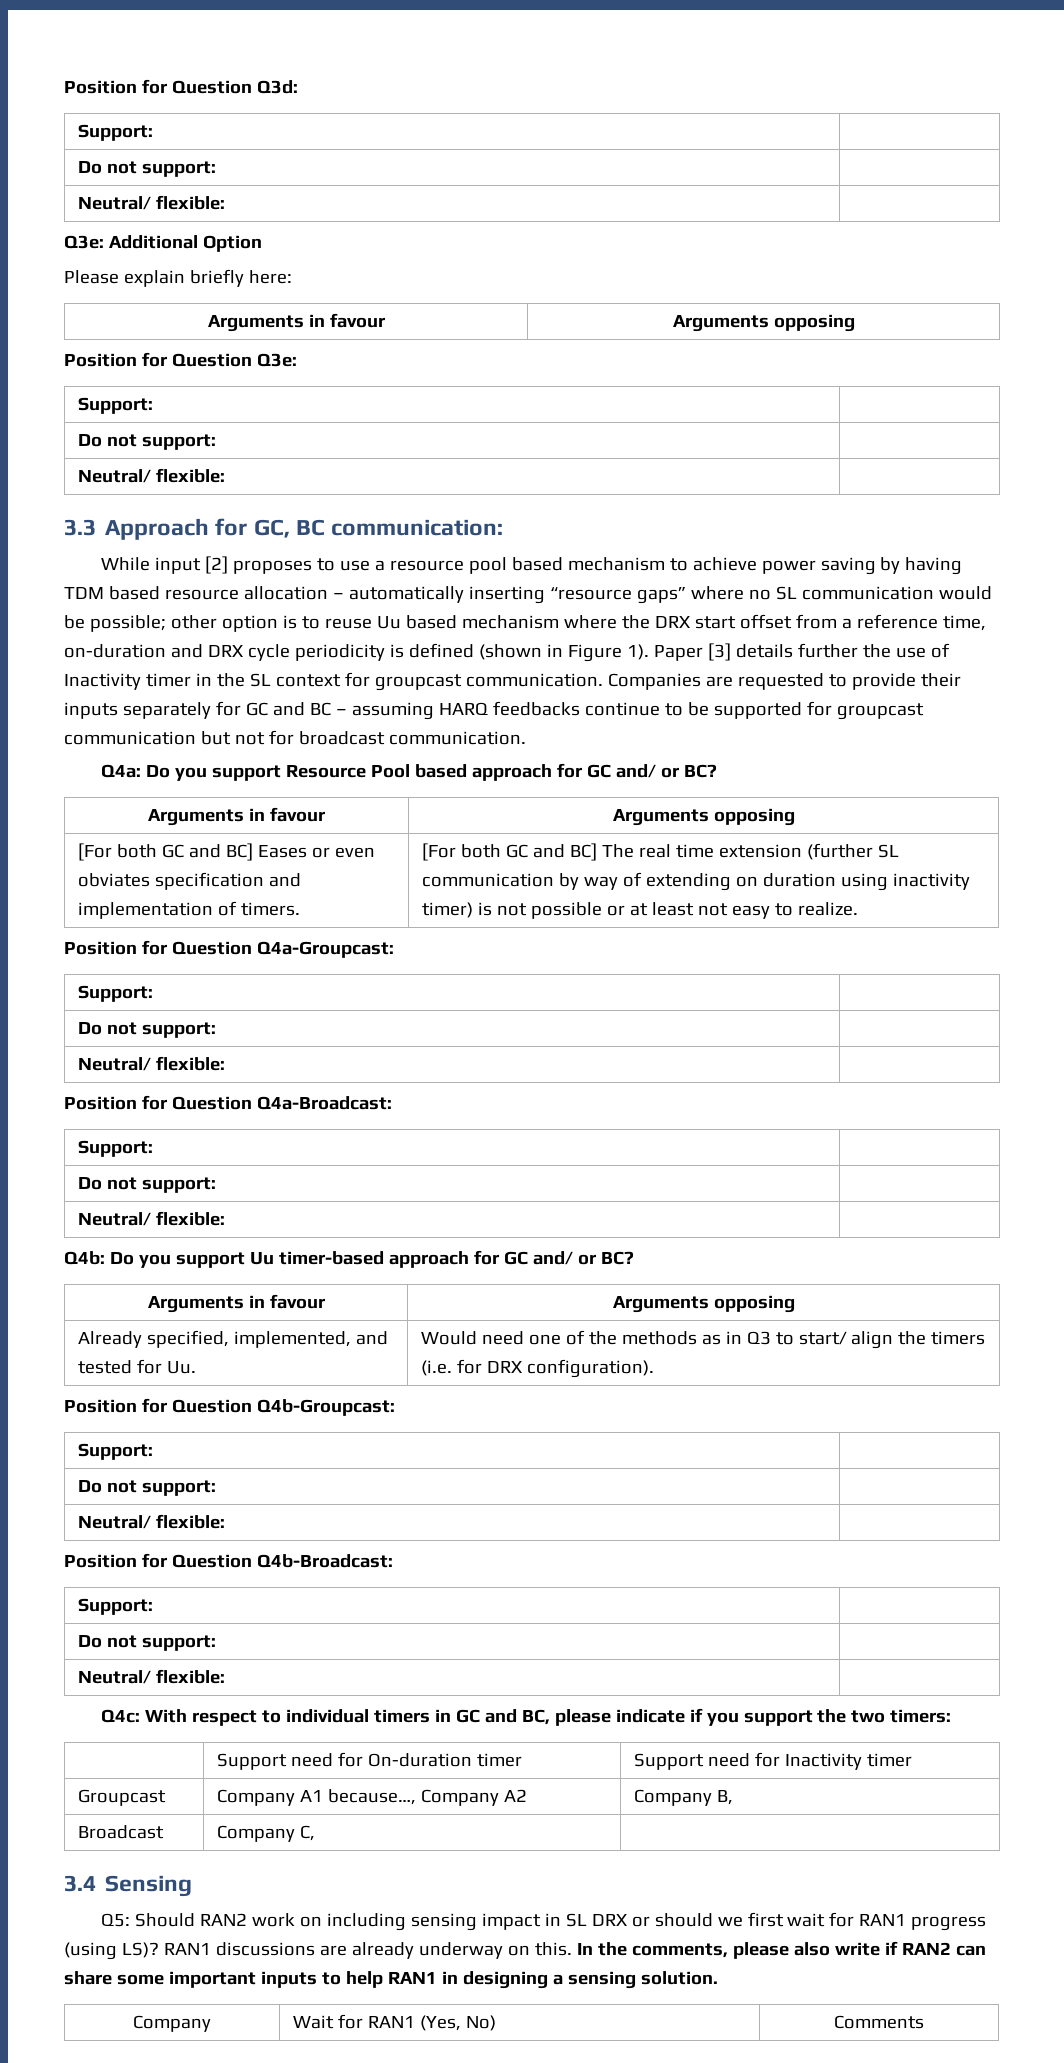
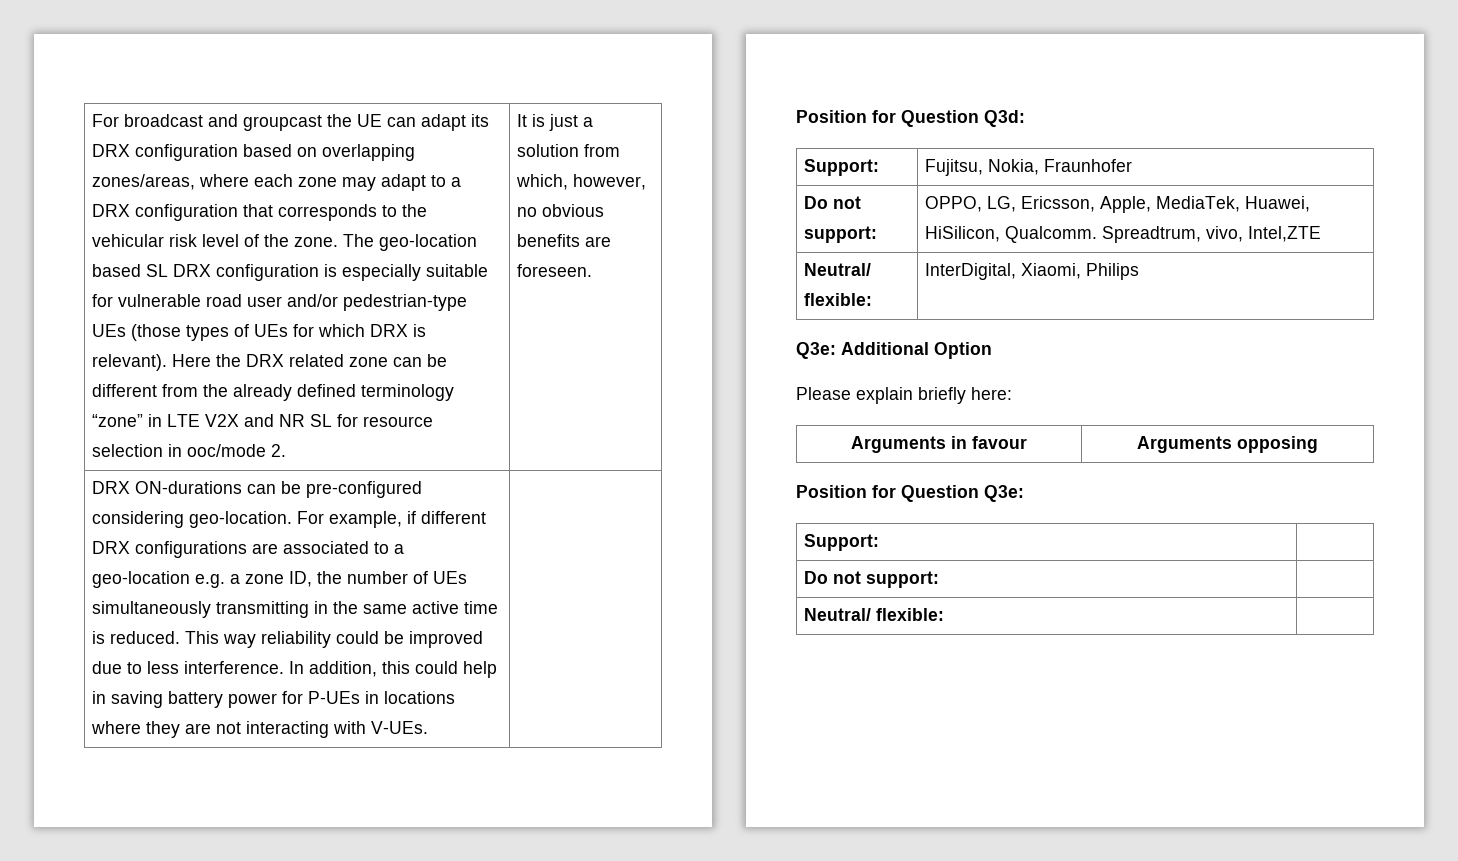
(64, 87) none -> [91,114,489,131] [91,144,415,161] [91,174,461,191] [91,204,427,221] [91,234,477,251] [91,264,488,281] [91,294,467,311] [91,324,426,341] [91,354,447,371] [91,384,454,401] [91,414,433,427] [91,444,286,457] [516,114,593,131] [516,144,620,157] [515,174,646,190] [516,204,604,217] [516,234,611,247] [516,264,592,277] [91,481,422,498] [91,511,486,528] [91,541,404,558] [91,571,467,588] [91,601,498,618] [91,631,483,648] [91,661,497,678] [91,691,455,708] [90,721,428,738] For broadcast and groupcast the UE can adapt its DRX configuration based on overlapping zones/areas, where each zone may adapt to a DRX configuration that corresponds to the vehicular risk level of the zone. The geo-location based SL DRX configuration is especially suitable for vulnerable road user and/or pedestrian-type UEs (those types of UEs for which DRX is relevant). Here the DRX related zone can be different from the already defined terminology “zone” in LTE V2X and NR SL for resource selection in ooc/mode 2. | It is just a solution from which, however, no obvious benefits are foreseen. // DRX ON-durations can be pre-configured considering geo-location. For example, if different DRX configurations are associated to a geo-location e.g. a zone ID, the number of UEs simultaneously transmitting in the same active time is reduced. This way reliability could be improved due to less interference. In addition, this could help in saving battery power for P-UEs in locations where they are not interacting with V-UEs. | //
[77,161,216,177] [77,195,225,210] // Do not support: | // Neutral/ flexible: | -> [924,159,1132,176] [803,196,861,209] [803,226,877,243] [924,196,1310,213] [924,226,1321,243] [803,263,871,276] [803,293,872,306] [924,263,1139,280] Fujitsu, Nokia, Fraunhofer // Do not support: | OPPO, LG, Ericsson, Apple, MediaTek, Huawei, HiSilicon, Qualcomm. Spreadtrum, vivo, Intel,ZTE // Neutral/ flexible: | InterDigital, Xiaomi, Philips
[64,518,504,540] [100,556,963,575] [64,586,992,604] [64,614,986,632] [64,643,950,662] [64,672,961,691] [64,701,924,720] [64,730,526,745] [100,763,717,781] [148,807,326,826] [612,808,795,826] [77,843,375,861] [77,872,301,890] [77,901,300,919] [421,843,899,861] [421,872,970,891] [421,902,858,919] [64,940,394,958] [77,985,153,1002] [77,1022,216,1038] [77,1056,225,1071] [64,1095,392,1110] [77,1140,153,1157] [77,1177,216,1193] [77,1211,225,1226] [64,1250,634,1268] [147,1294,326,1313] [612,1295,795,1313] [77,1330,388,1348] [77,1359,196,1374] [420,1330,986,1349] [420,1359,654,1378] [64,1398,395,1416] [77,1443,153,1460] [77,1480,216,1496] [77,1514,225,1529] [64,1553,393,1568] [77,1598,153,1615] [77,1635,216,1651] [77,1669,225,1684] [100,1708,952,1726] [216,1752,522,1770] [633,1752,912,1770] [77,1789,166,1806] [216,1789,527,1806] [633,1789,733,1806] [77,1825,164,1839] [216,1825,315,1842] [64,1875,193,1897] [100,1912,987,1931] [64,1941,986,1960] [64,1971,718,1989] [133,2015,211,2032] [292,2014,496,2031] [834,2015,924,2029] // 3.3 Approach for GC, BC communication: // While input [2] proposes to use a resource pool based mechanism to achieve power saving by having TDM based resource allocation – automatically inserting “resource gaps” where no SL communication would be possible; other option is to reuse Uu based mechanism where the DRX start offset from a reference time, on-duration and DRX cycle periodicity is defined (shown in Figure 1). Paper [3] details further the use of Inactivity timer in the SL context for groupcast communication. Companies are requested to provide their inputs separately for GC and BC – assuming HARQ feedbacks continue to be supported for groupcast communication but not for broadcast communication. // Q4a: Do you support Resource Pool based approach for GC and/ or BC? // Arguments in favour | Arguments opposing // [For both GC and BC] Eases or even obviates specification and implementation of timers. | [For both GC and BC] The real time extension (further SL communication by way of extending on duration using inactivity timer) is not possible or at least not easy to realize. // Position for Question Q4a-Groupcast: // Support: | // Do not support: | // Neutral/ flexible: | // Position for Question Q4a-Broadcast: // Support: | // Do not support: | // Neutral/ flexible: | // Q4b: Do you support Uu timer-based approach for GC and/ or BC? // Arguments in favour | Arguments opposing // Already specified, implemented, and tested for Uu. | Would need one of the methods as in Q3 to start/ align the timers (i.e. for DRX configuration). // Position for Question Q4b-Groupcast: // Support: | // Do not support: | // Neutral/ flexible: | // Position for Question Q4b-Broadcast: // Support: | // Do not support: | // Neutral/ flexible: | // Q4c: With respect to individual timers in GC and BC, please indicate if you support the two timers: // | Support need for On-duration timer | Support need for Inactivity timer // Groupcast | Company A1 because…, Company A2 | Company B, // Broadcast | Company C, | // 3.4 Sensing // Q5: Should RAN2 work on including sensing impact in SL DRX or should we first wait for RAN1 progress (using LS)? RAN1 discussions are already underway on this. In the comments, please also write if RAN2 can share some important inputs to help RAN1 in designing a sensing solution. // Company | Wait for RAN1 (Yes, No) | Comments -> (944, 614) none

